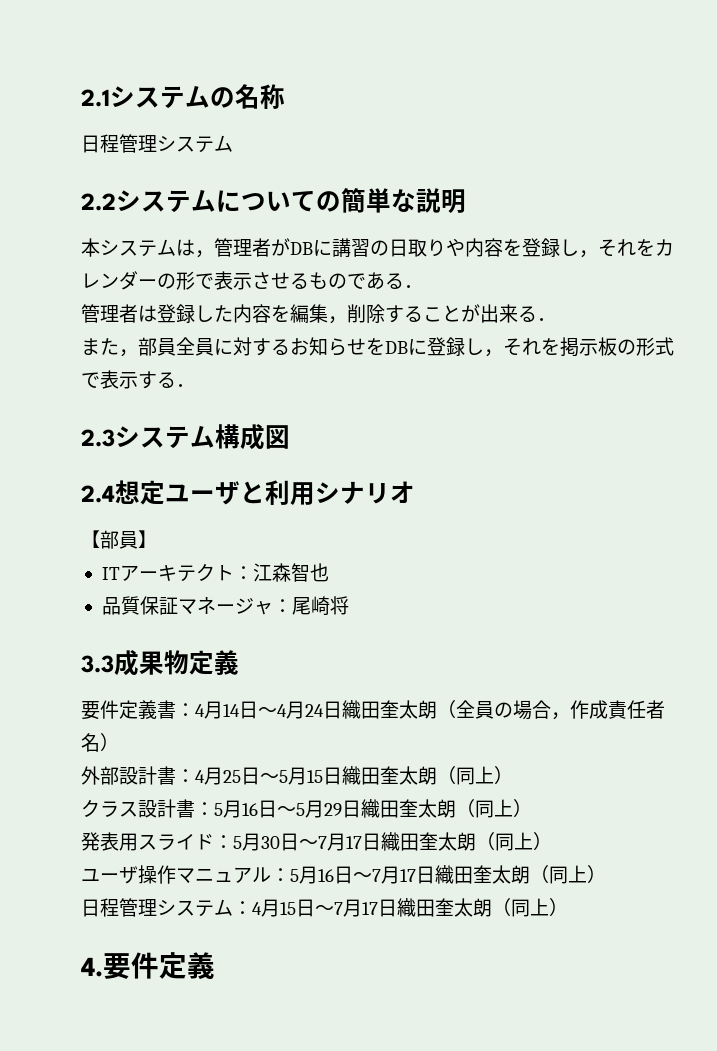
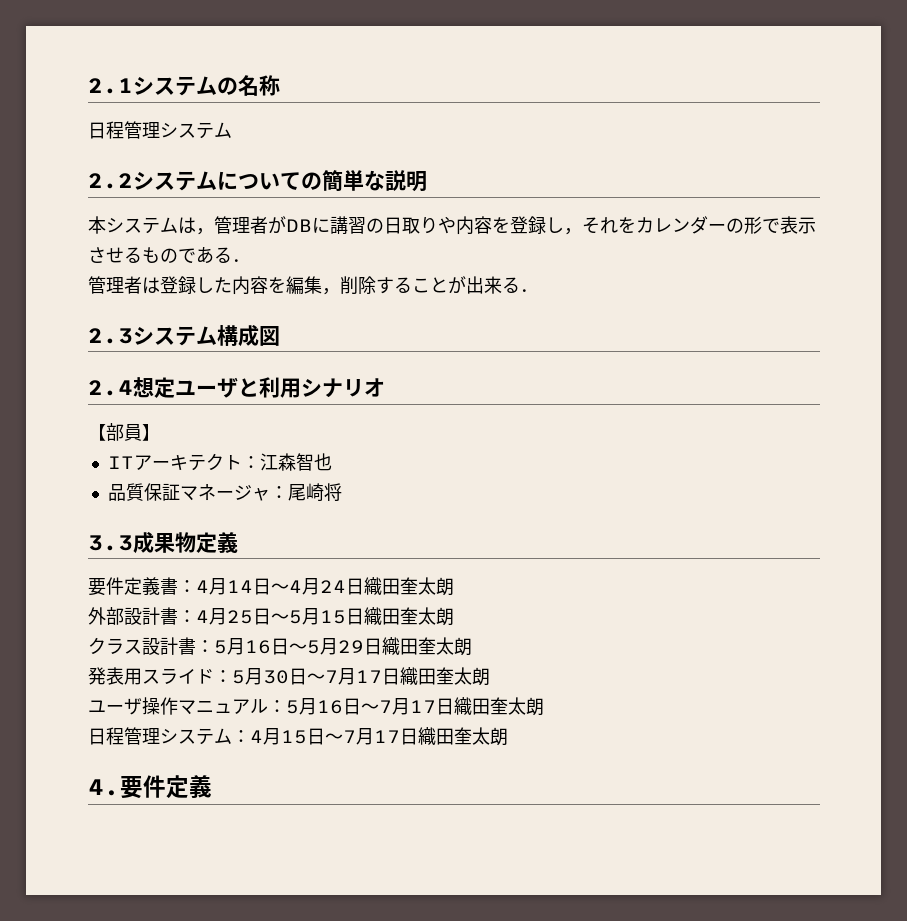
[81,337,674,357] [81,370,195,389] // また，部員全員に対するお知らせをDBに登録し，それを掲示板の形式で表示する． -> (538, 290) none
[437,700,665,720] [81,733,119,752] （全員の場合，作成責任者名） -> (454, 586) none
[437,766,513,785] （同上） -> (454, 616) none
[456,799,532,818] （同上） -> (472, 646) none
[476,832,552,851] （同上） -> (490, 676) none
[530,865,606,884] （同上） -> (544, 706) none
[492,898,568,917] （同上） -> (508, 736) none

